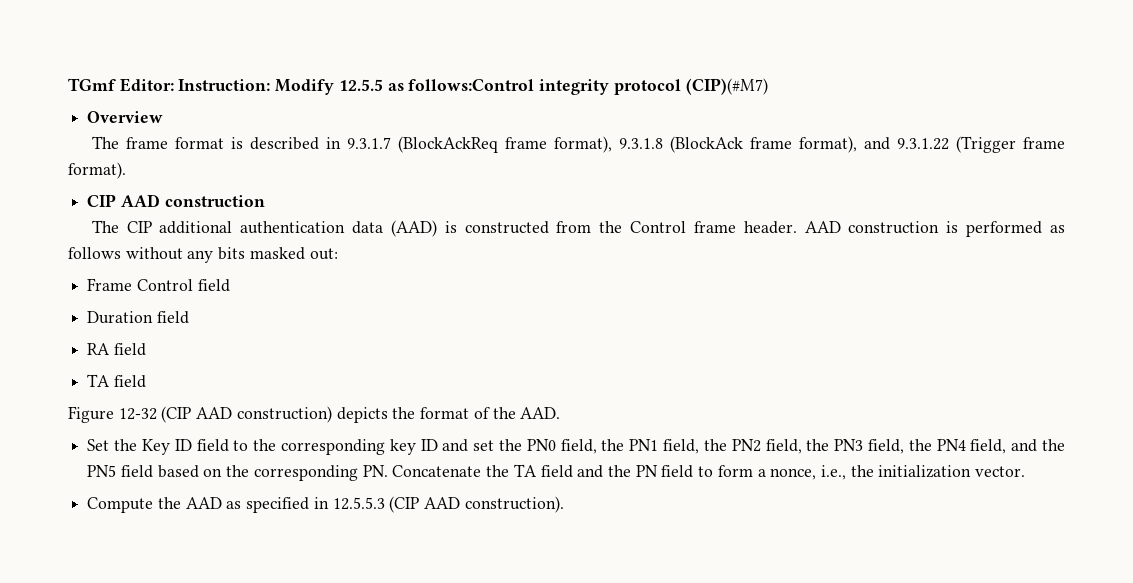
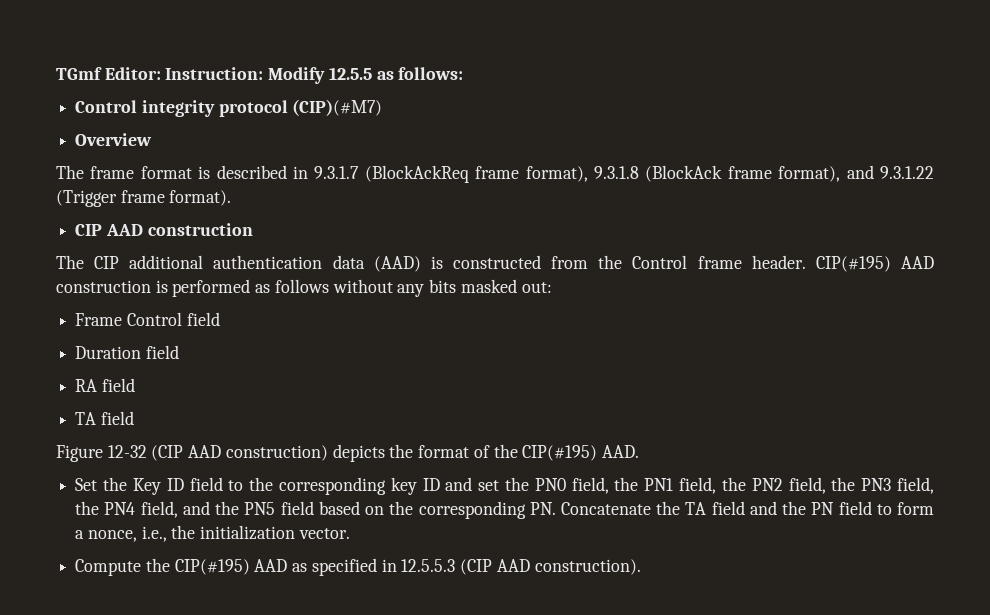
[408,79,535,91] follows:Control -> [398,67,464,80] [75,100,138,113] follows: // Control
(797, 227) none -> [815,256,891,272] CIP(#195)
(516, 413) none -> [522,445,598,461] CIP(#195)
(181, 503) none -> [174,559,250,575] CIP(#195)

